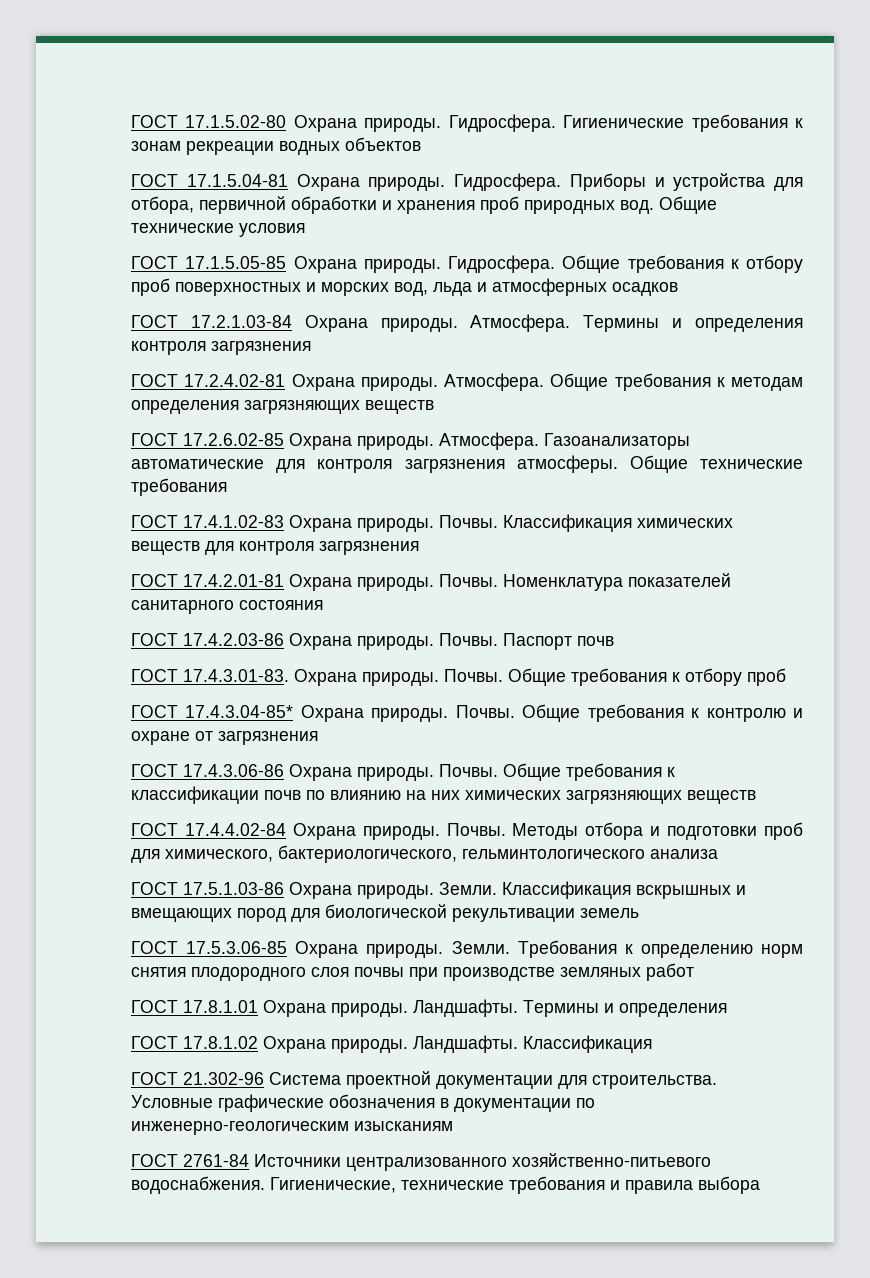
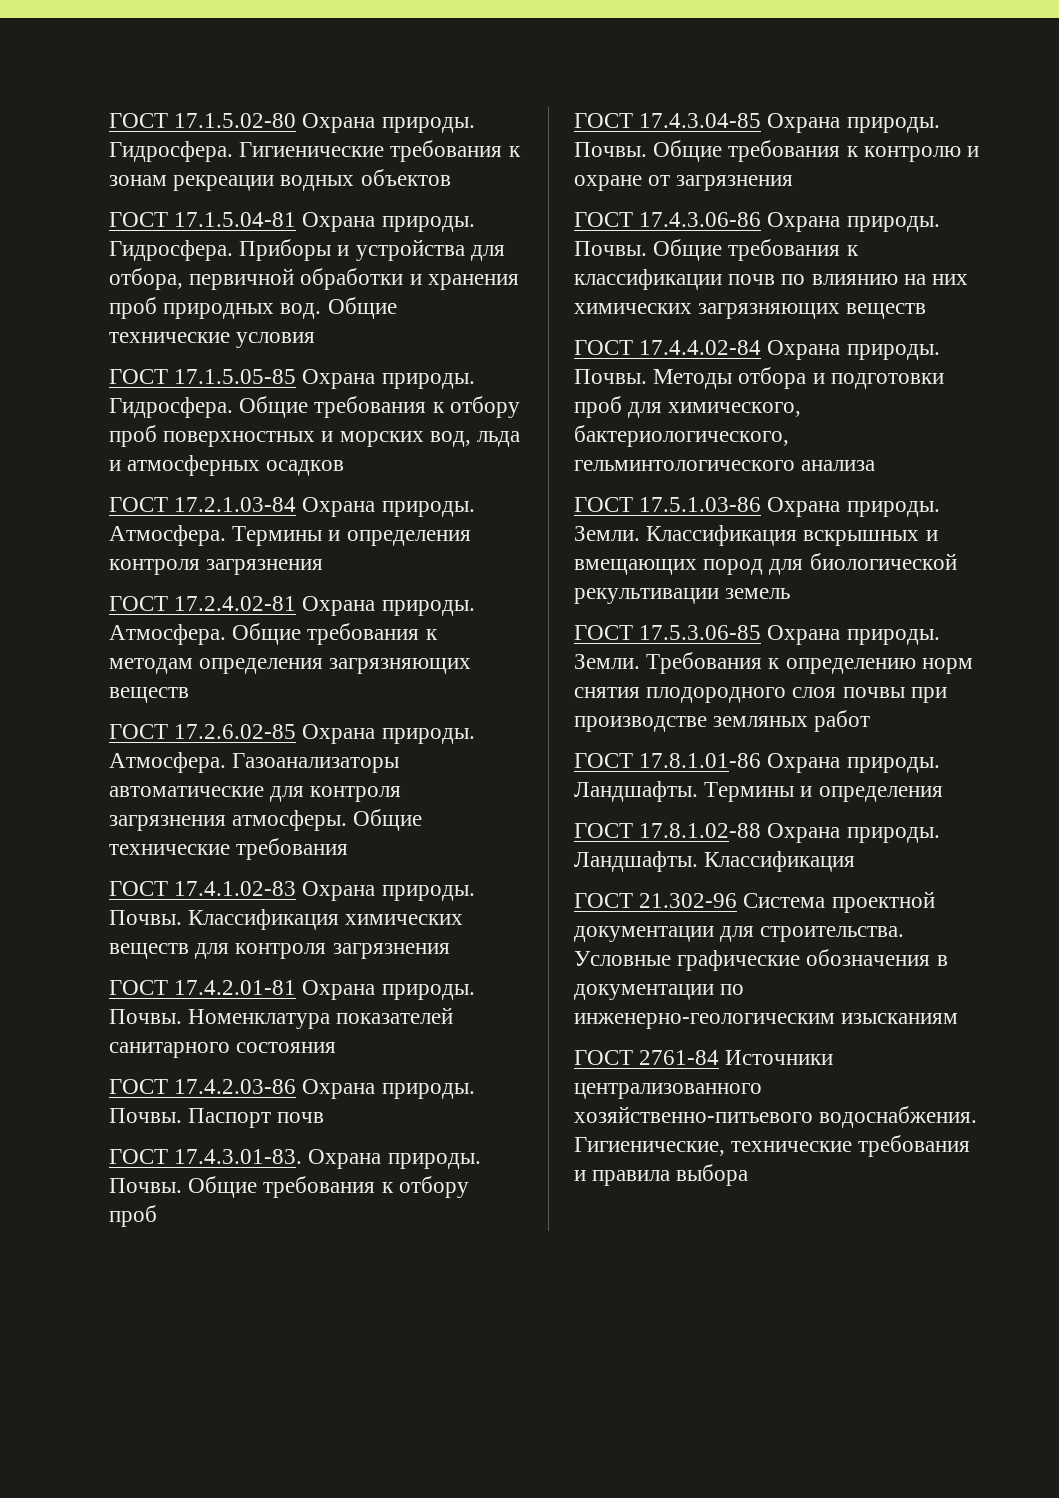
[185,705,294,718] 17.4.3.04-85* -> [639,113,762,128] 17.4.3.04-85
[183,1000,258,1013] 17.8.1.01 -> [639,753,762,768] 17.8.1.01-86
[183,1036,258,1049] 17.8.1.02 -> [639,823,762,838] 17.8.1.02-88

